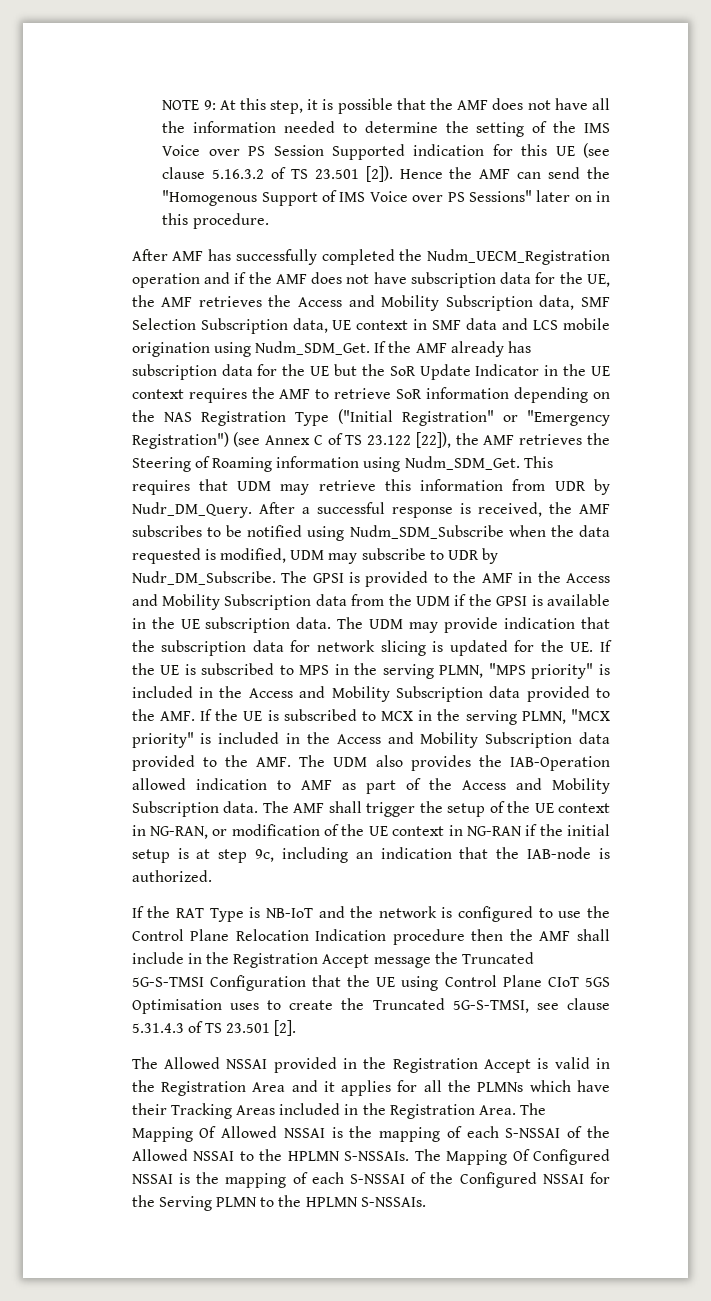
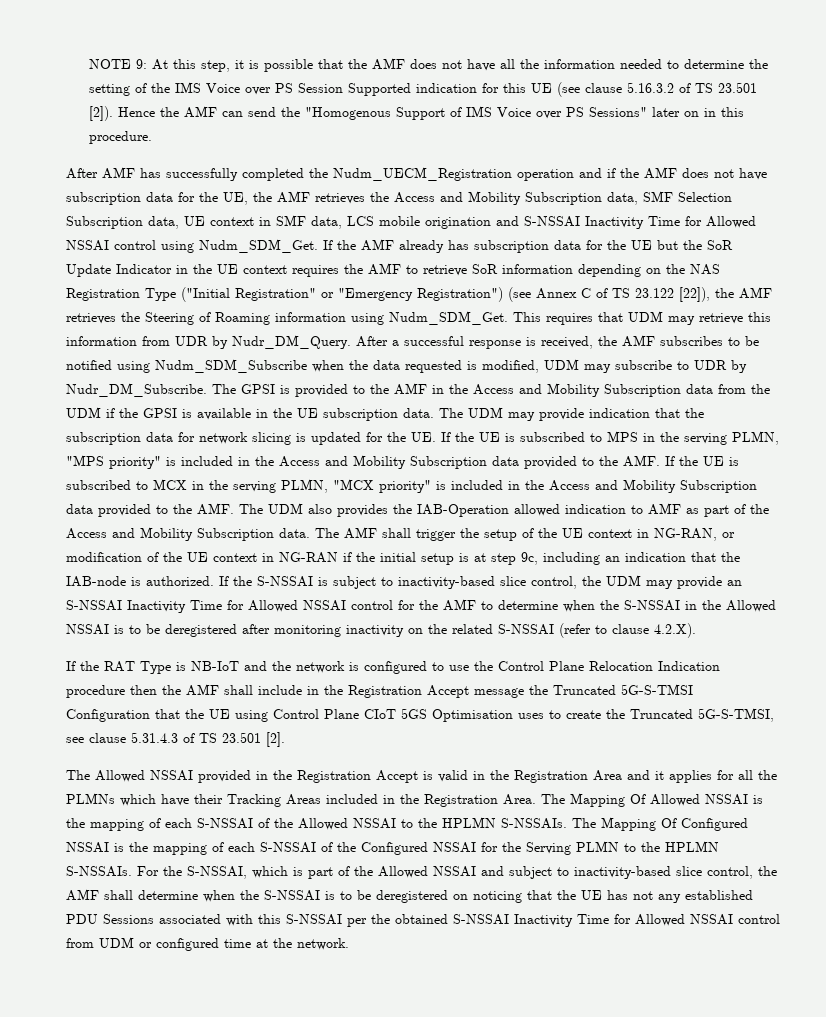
[466,318,529,330] data and -> [311,216,343,229] data,
(210, 349) none -> [496,216,757,229] [66,240,157,251] and S-NSSAI Inactivity Time for Allowed NSSAI control
(212, 876) none -> [219,575,743,589] [66,599,777,613] [66,623,697,638] If the S-NSSAI is subject to inactivity-based slice control, the UDM may provide an S-NSSAI Inactivity Time for Allowed NSSAI control for the AMF to determine when the S-NSSAI in the Allowed NSSAI is to be deregistered after monitoring inactivity on the related S-NSSAI (refer to clause 4.2.X).
(426, 1202) none -> [137,866,778,879] [66,889,754,903] [66,914,781,927] [66,937,350,951] For the S-NSSAI, which is part of the Allowed NSSAI and subject to inactivity-based slice control, the AMF shall determine when the S-NSSAI is to be deregistered on noticing that the UE has not any established PDU Sessions associated with this S-NSSAI per the obtained S-NSSAI Inactivity Time for Allowed NSSAI control from UDM or configured time at the network.

